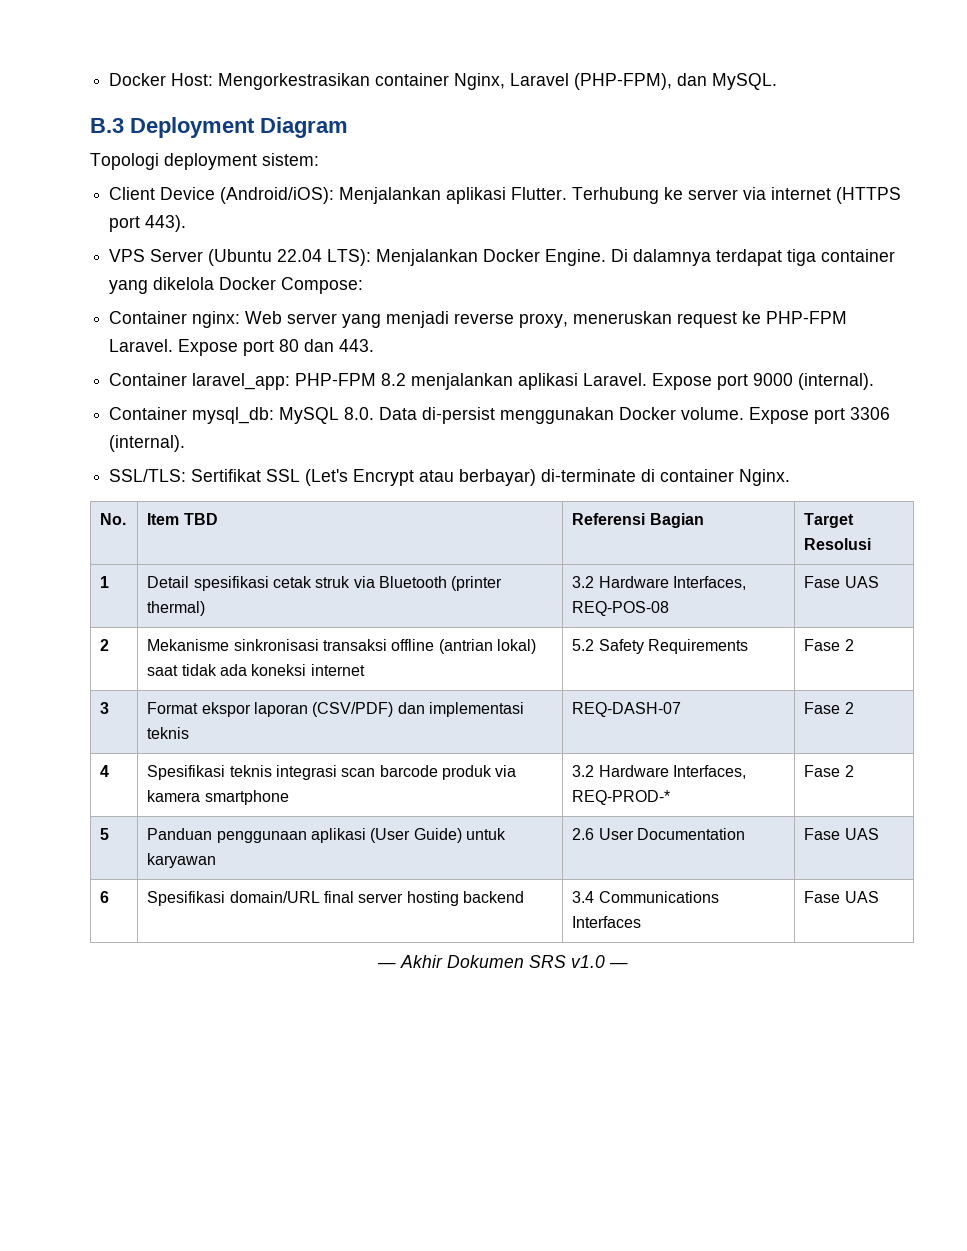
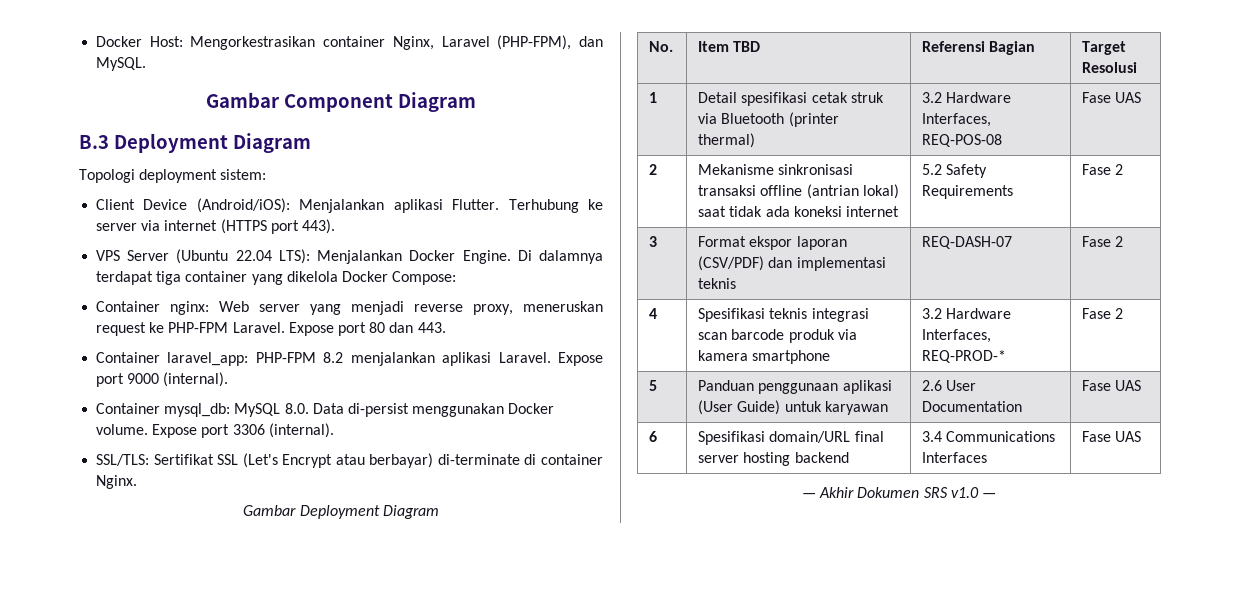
(778, 81) none -> [206,92,476,112] // Gambar Component Diagram
(791, 477) none -> [243,505,439,519] // Gambar Deployment Diagram

